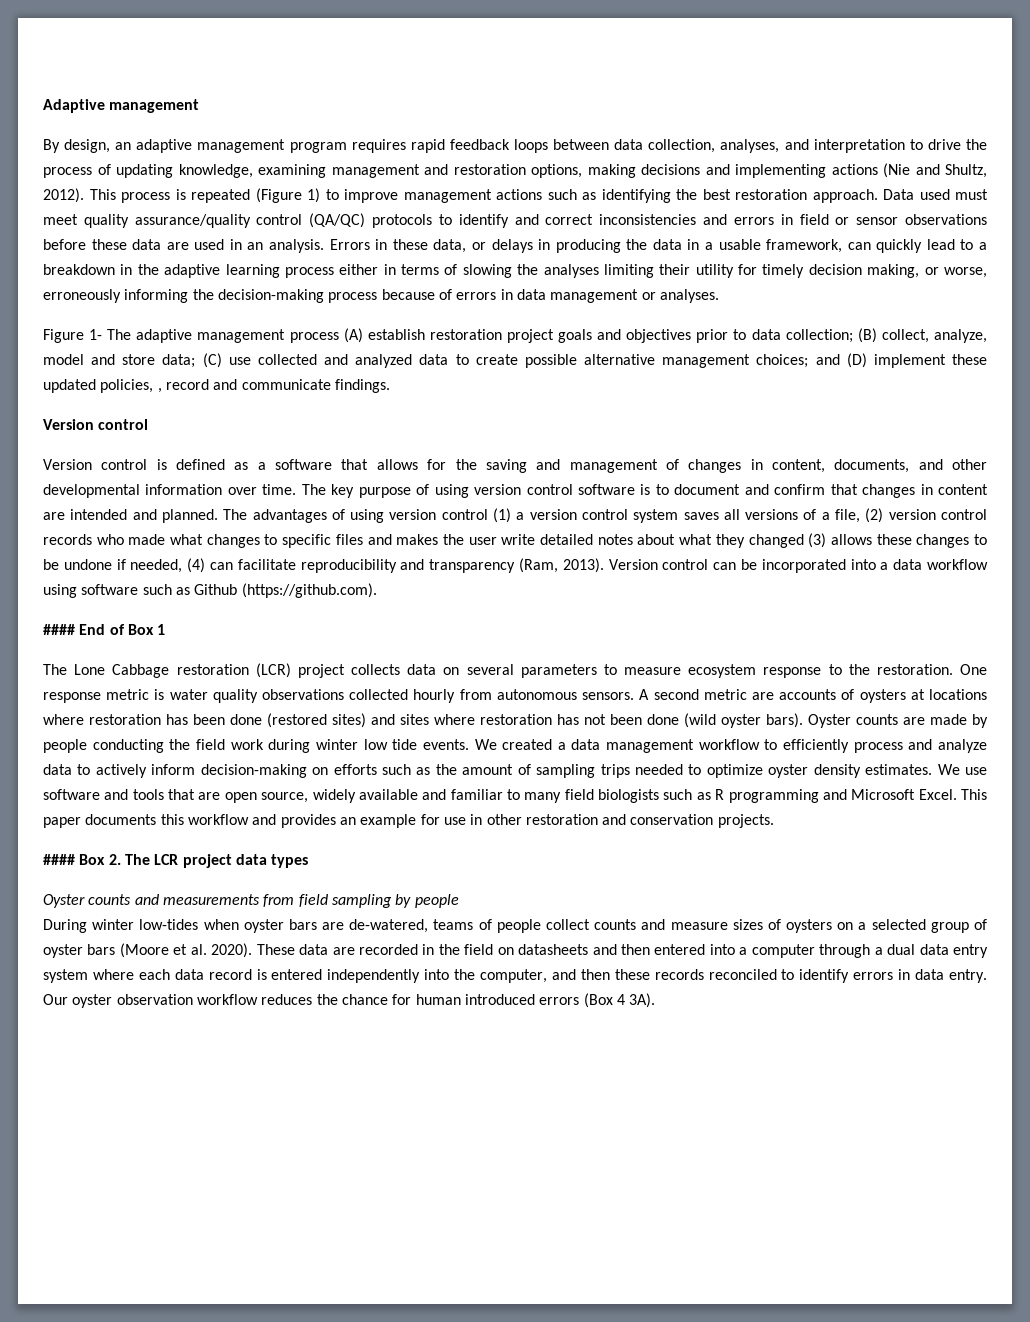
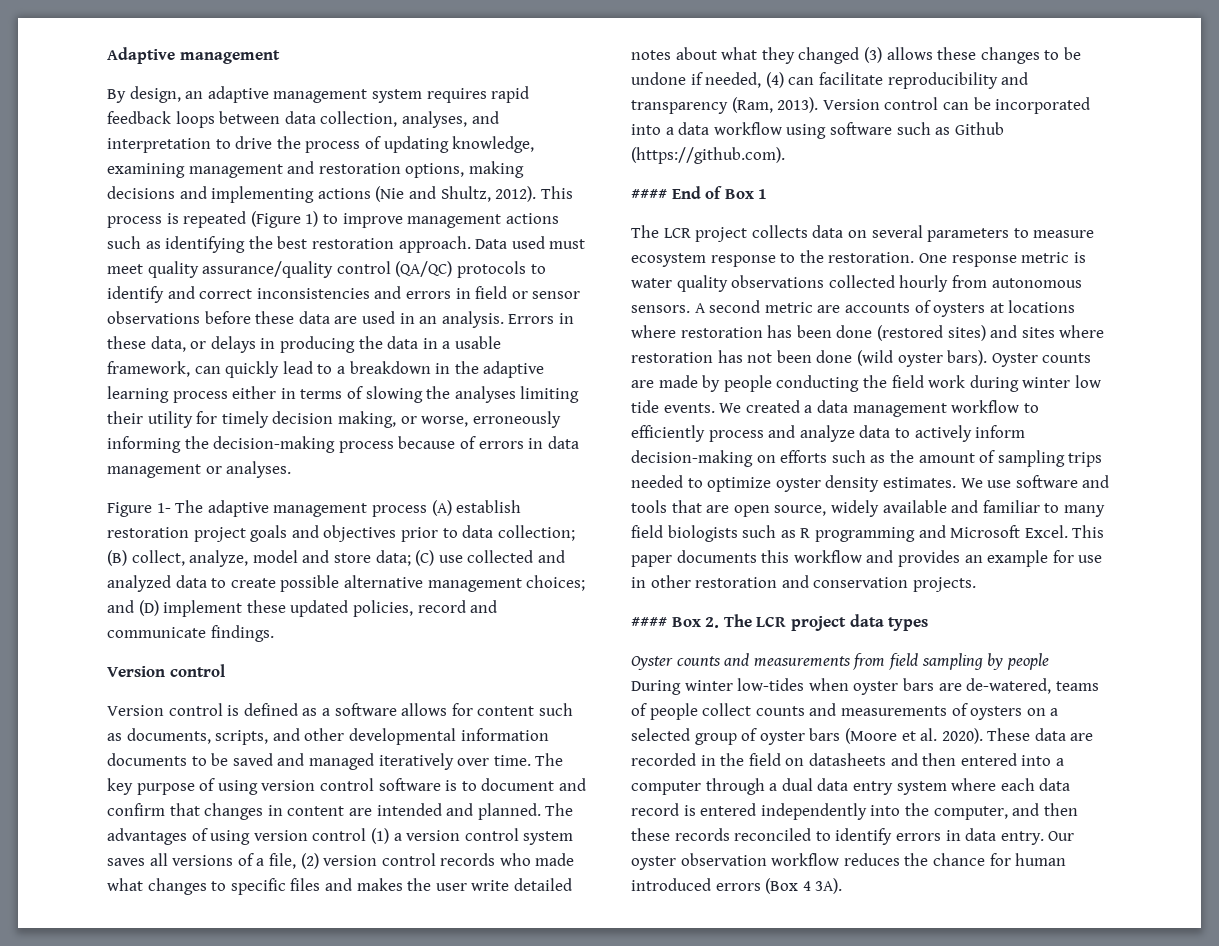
[289,142,347,153] program -> [371,89,422,103] system
[157,388,162,393] , -> (413, 608) none
[341,459,369,470] that -> (397, 709) none
[455,459,988,473] [43,484,223,498] the saving and management of changes in content, documents, and other developmental information -> [477,703,573,716] [107,728,549,745] [107,753,454,770] content such as documents, scripts, and other developmental information documents to be saved and managed iteratively
[74,663,291,678] Lone Cabbage restoration (LCR) -> [663,228,691,238] LCR
[670,919,763,930] measure sizes -> [840,706,947,716] measurements

